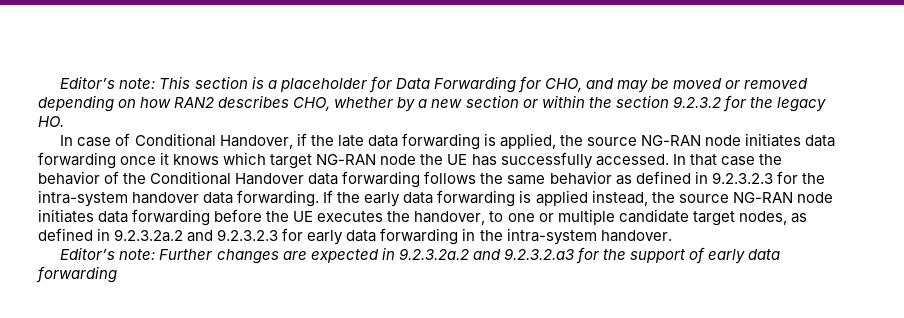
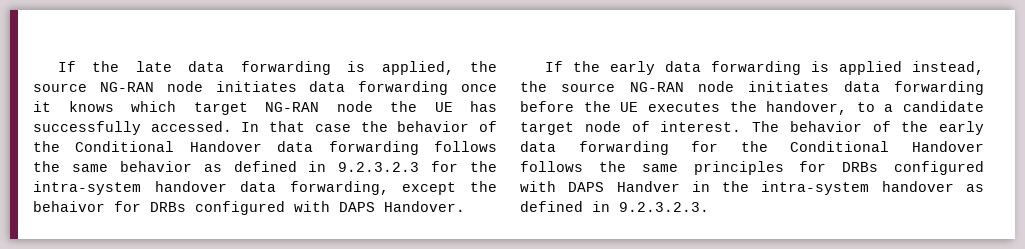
[60,76,809,93] [38,95,826,112] [38,116,64,127] [60,133,307,149] Editor’s note: This section is a placeholder for Data Forwarding for CHO, and may be moved or removed depending on how RAN2 describes CHO, whether by a new section or within the section 9.2.3.2 for the legacy HO. // In case of Conditional Handover, if -> [57,61,76,72] If
[237,190,320,207] forwarding. -> [289,181,498,195] [33,201,465,215] forwarding, except the behaivor for DRBs configured with DAPS Handover. //
[507,209,807,226] [38,228,672,245] [60,247,781,264] [36,266,117,283] one or multiple candidate target nodes, as defined in 9.2.3.2a.2 and 9.2.3.2.3 for early data forwarding in the intra-system handover. // Editor’s note: Further changes are expected in 9.2.3.2a.2 and 9.2.3.2.a3 for the support of early data forwarding -> [884,101,984,112] [520,121,984,135] [520,141,984,155] [520,161,984,175] [520,181,984,195] [520,201,709,212] a candidate target node of interest. The behavior of the early data forwarding for the Conditional Handover follows the same principles for DRBs configured with DAPS Handver in the intra-system handover as defined in 9.2.3.2.3.

